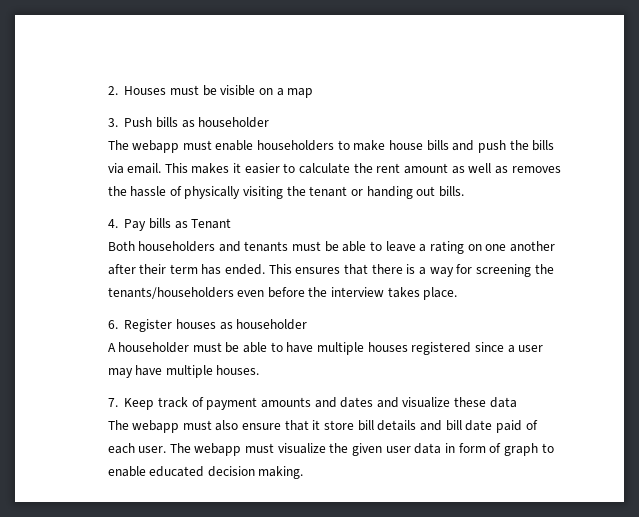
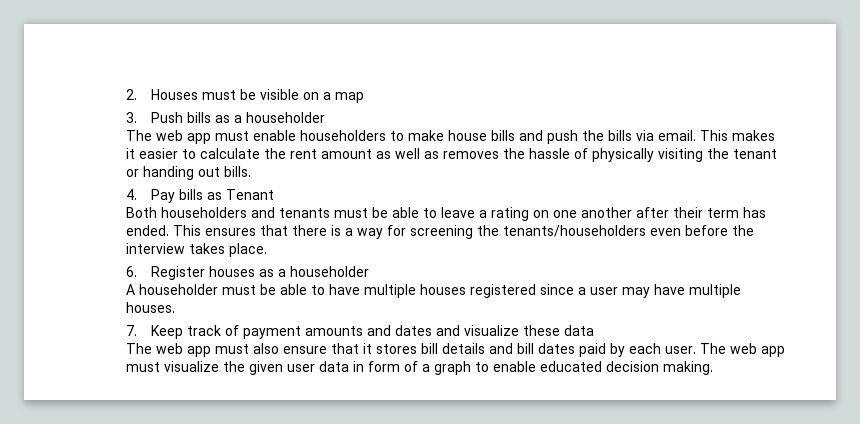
(195, 124) none -> [234,115,243,123] a
[132,140,180,153] webapp -> [155,130,211,144] web app
(233, 326) none -> [278,269,287,277] a
[132,420,180,433] webapp -> [155,343,211,357] web app
[324,420,355,430] store -> [375,344,417,354] stores
[465,420,538,433] date paid of -> [537,343,625,357] dates paid by
[194,443,242,456] webapp -> [729,343,785,357] web app
(502, 448) none -> [421,364,430,372] a

